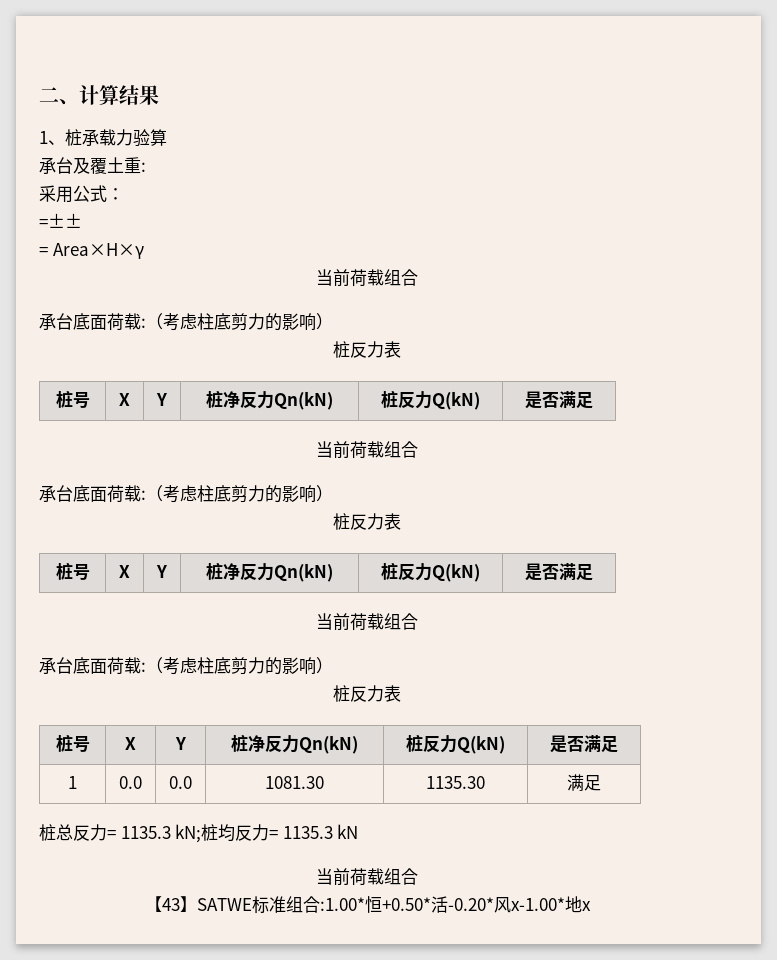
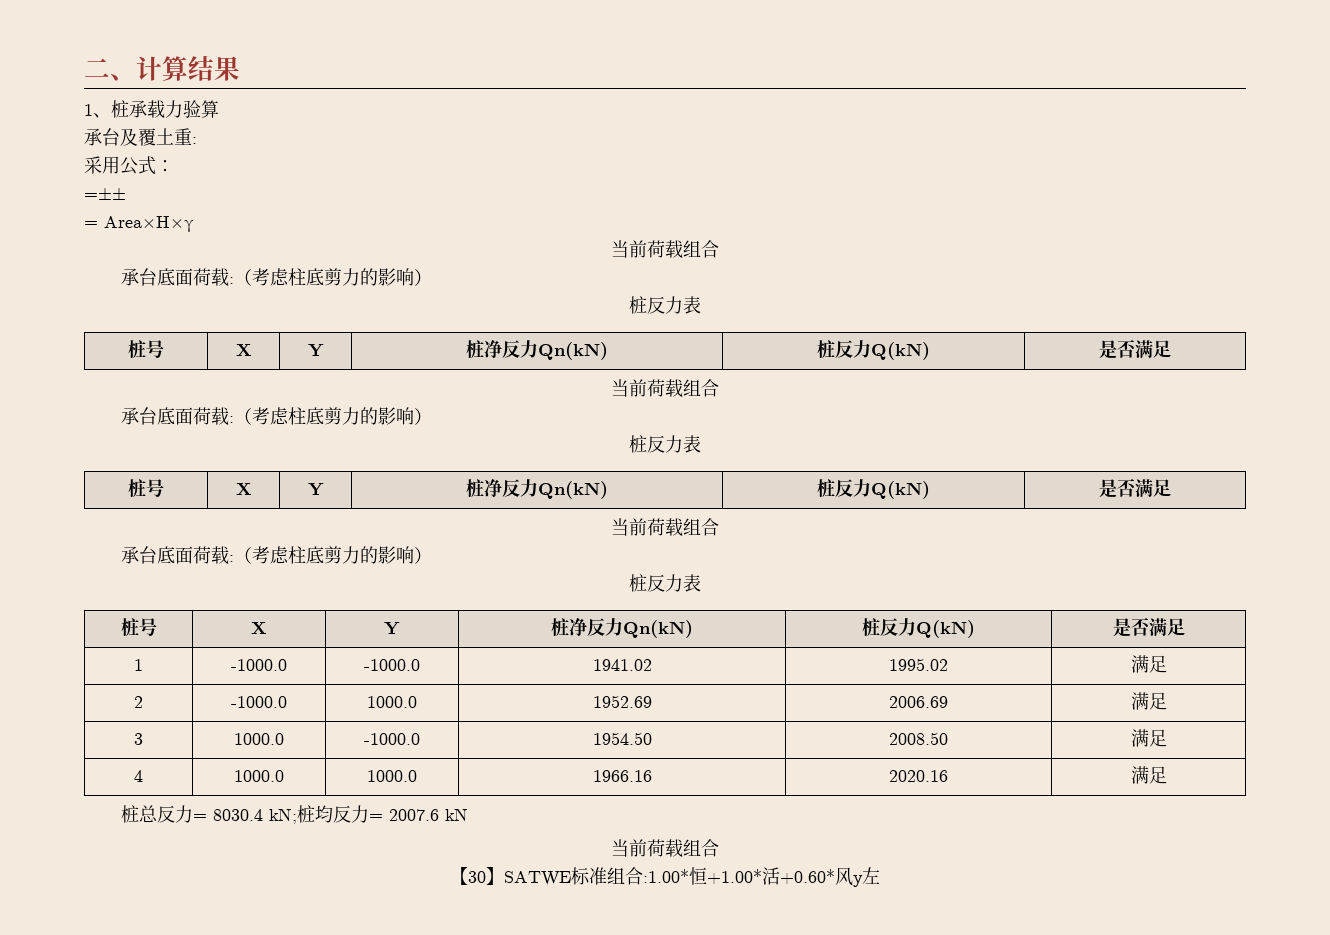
[119,776,142,789] [169,776,192,789] [265,776,324,789] [426,776,485,789] 0.0 | 0.0 | 1081.30 | 1135.30 -> [231,659,287,671] [364,659,420,671] [592,659,652,671] [889,658,948,671] [1130,655,1167,673] [134,696,143,708] [231,696,287,708] [367,696,417,708] [592,695,652,708] [889,696,948,708] [1130,692,1167,710] [134,733,143,745] [234,733,284,745] [364,733,420,745] [592,732,652,745] [889,732,948,745] [1130,729,1167,747] [134,770,143,782] [234,770,284,782] [367,770,417,782] [592,770,652,782] [889,770,948,782] -1000.0 | -1000.0 | 1941.02 | 1995.02 | 满足 // 2 | -1000.0 | 1000.0 | 1952.69 | 2006.69 | 满足 // 3 | 1000.0 | -1000.0 | 1954.50 | 2008.50 | 满足 // 4 | 1000.0 | 1000.0 | 1966.16 | 2020.16
[120,826,171,839] 1135.3 -> [212,809,263,821] 8030.4
[282,826,333,839] 1135.3 -> [388,809,439,821] 2007.6
[161,898,180,911] 43 -> [468,871,486,883] 30
[381,896,591,913] +0.50*活-0.20*风x-1.00*地x -> [707,867,880,887] +1.00*活+0.60*风y左

